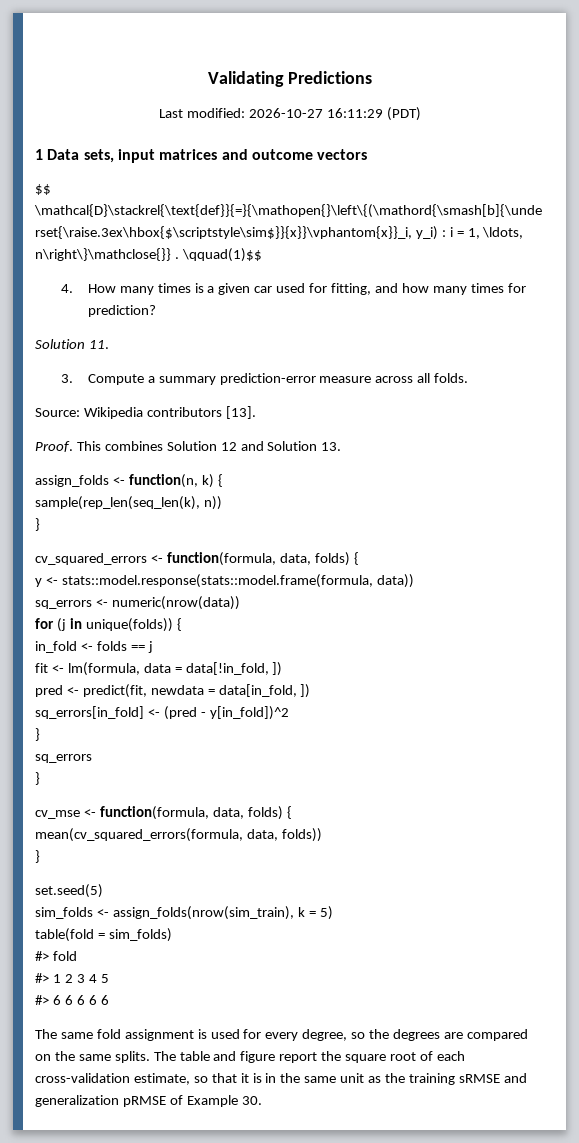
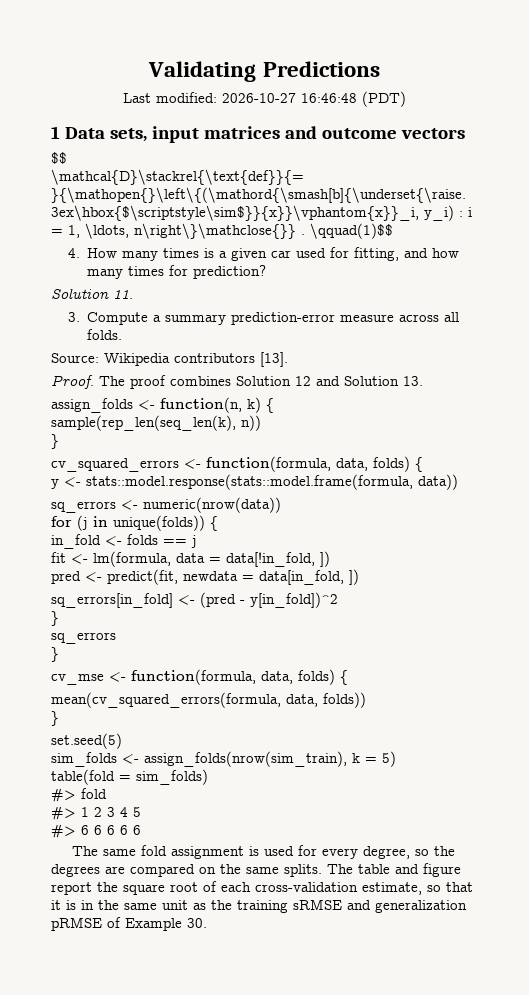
[326,108,383,118] 16:11:29 -> [301,93,357,103] 16:46:48
[76,441,101,451] This -> [99,375,166,389] The proof

